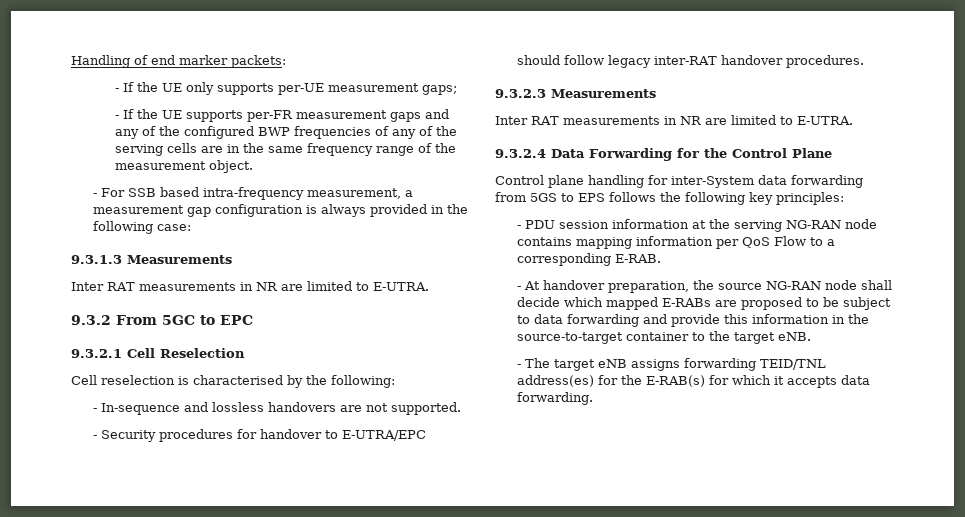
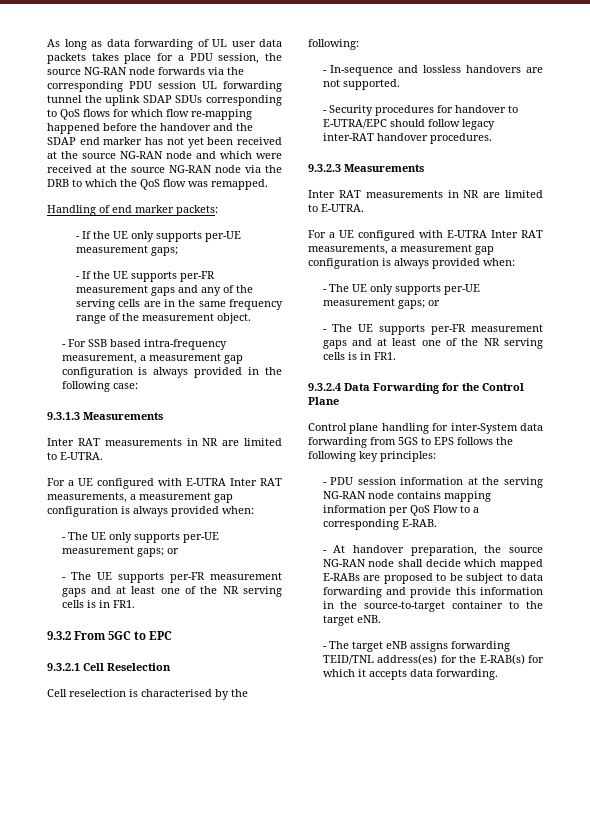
(71, 61) none -> [47,39,282,50] [47,53,282,64] [47,67,244,75] [47,81,282,92] [47,95,282,106] [47,109,252,120] [47,123,253,134] [47,137,282,148] [47,151,282,159] [47,165,282,173] [47,179,268,190] As long as data forwarding of UL user data packets takes place for a PDU session, the source NG-RAN node forwards via the corresponding PDU session UL forwarding tunnel the uplink SDAP SDUs corresponding to QoS flows for which flow re-mapping happened before the handover and the SDAP end marker has not yet been received at the source NG-RAN node and which were received at the source NG-RAN node via the DRB to which the QoS flow was remapped. //
[184,126,458,139] configured BWP frequencies of any of the -> (253, 289) none
(429, 286) none -> [47,478,282,489] [47,492,233,503] [47,506,254,517] [61,532,219,543] [61,546,179,557] [61,572,282,583] [61,586,282,597] [61,600,135,608] // For a UE configured with E-UTRA Inter RAT measurements, a measurement gap configuration is always provided when: // - The UE only supports per-UE measurement gaps; or // - The UE supports per-FR measurement gaps and at least one of the NR serving cells is in FR1.
(853, 120) none -> [308,230,543,241] [308,244,494,255] [308,258,515,269] [322,284,480,295] [322,298,440,309] [322,324,543,335] [322,338,543,349] [322,352,396,360] // For a UE configured with E-UTRA Inter RAT measurements, a measurement gap configuration is always provided when: // - The UE only supports per-UE measurement gaps; or // - The UE supports per-FR measurement gaps and at least one of the NR serving cells is in FR1.

